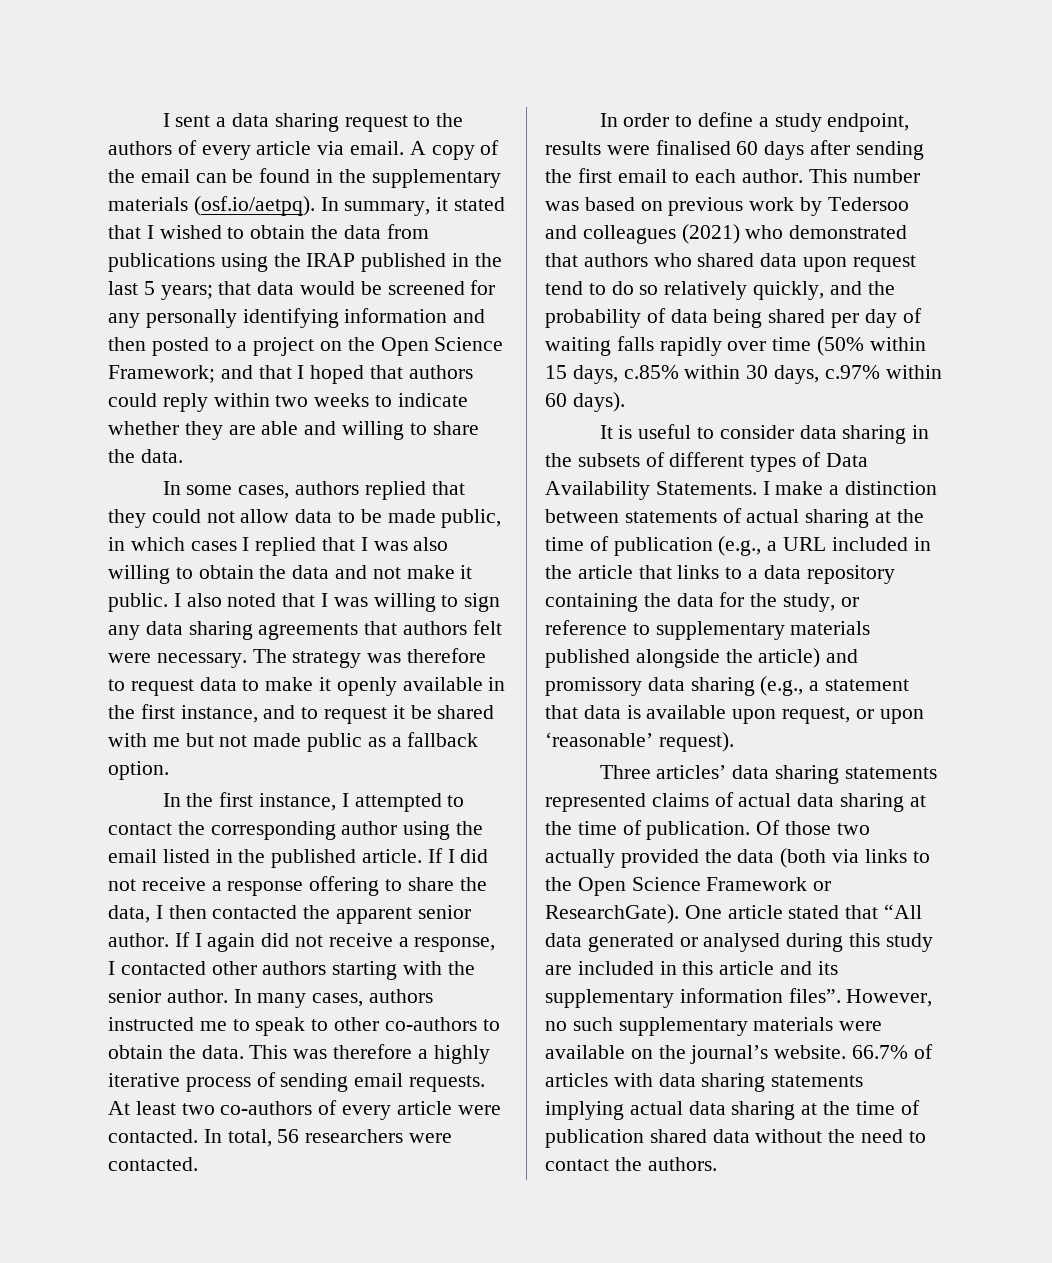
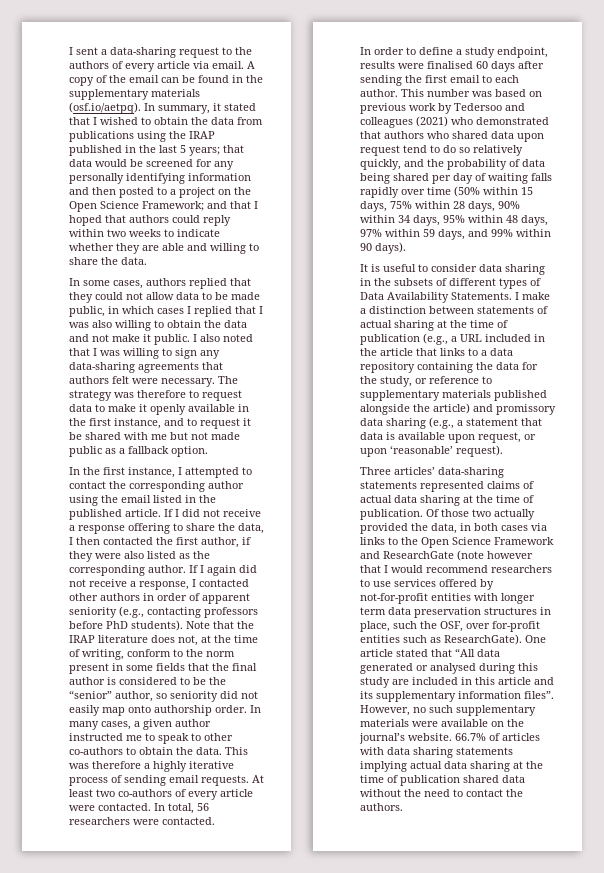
[231,113,339,132] data sharing -> [110,47,176,58] data-sharing
[145,621,253,640] data sharing -> [69,362,135,373] data-sharing
[336,905,471,924] apparent senior -> [176,537,251,548] [69,551,210,562] [69,565,145,576] first author, if they were also listed as the corresponding
[332,961,475,980] [108,989,434,1008] starting with the senior author. In many cases, authors -> [143,593,250,604] [69,606,258,618] [69,620,254,631] [69,635,258,646] [69,649,235,660] [69,663,257,674] [69,677,226,685] [69,690,258,702] [69,705,261,716] [69,719,211,730] in order of apparent seniority (e.g., contacting professors before PhD students). Note that the IRAP literature does not, at the time of writing, conform to the norm present in some fields that the final author is considered to be the “senior” author, so seniority did not easily map onto authorship order. In many cases, a given author
[623,365,942,384] [545,393,567,407] c.85% within 30 days, c.97% within 60 -> [390,201,520,212] [360,215,548,226] [360,229,551,240] [360,243,372,251] 75% within 28 days, 90% within 34 days, 95% within 48 days, 97% within 59 days, and 99% within 90
[732,765,839,784] data sharing -> [438,467,504,478] data-sharing
[737,848,827,868] data (both -> [431,523,528,534] data, in both cases
[813,881,832,891] or -> [360,550,533,561] [360,565,552,573] [360,579,494,590] [360,593,535,604] [360,607,551,618] [360,621,540,632] [360,635,441,643] and ResearchGate (note however that I would recommend researchers to use services offered by not-for-profit entities with longer term data preservation structures in place, such the OSF, over for-profit entities such as

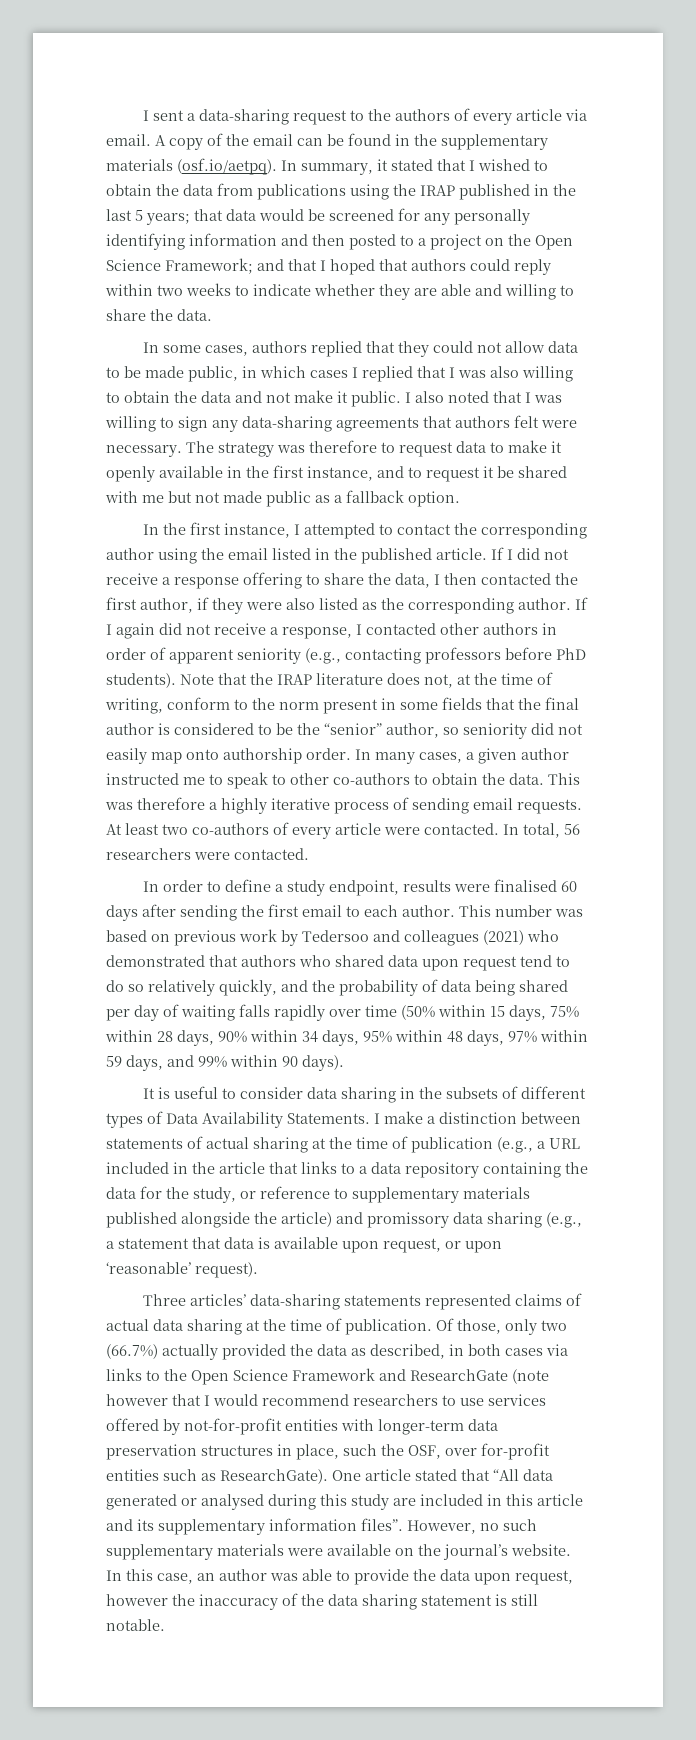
[441,509,535,520] [360,523,457,534] those two actually provided the data, -> [457,1319,567,1335] [106,1344,445,1360] those, only two (66.7%) actually provided the data as described,
[501,593,535,604] [360,607,386,615] longer term -> [378,1419,464,1435] longer-term
[455,733,540,741] [360,747,513,758] [360,761,543,772] [360,775,525,786] [360,789,523,797] [360,803,403,811] 66.7% of articles with data sharing statements implying actual data sharing at the time of publication shared data without the need to contact the authors. -> [106,1569,573,1585] [106,1593,538,1610] [106,1619,165,1631] In this case, an author was able to provide the data upon request, however the inaccuracy of the data sharing statement is still notable.

